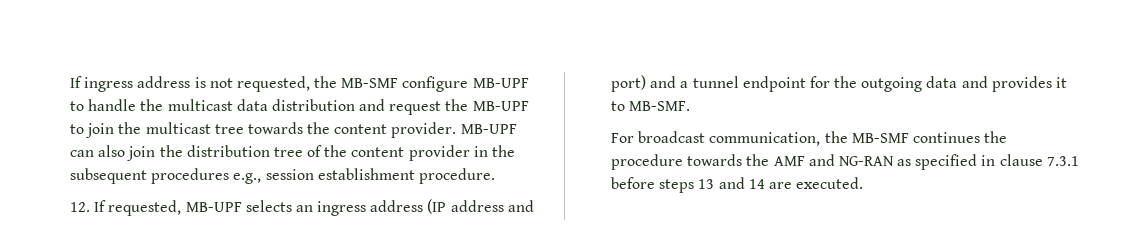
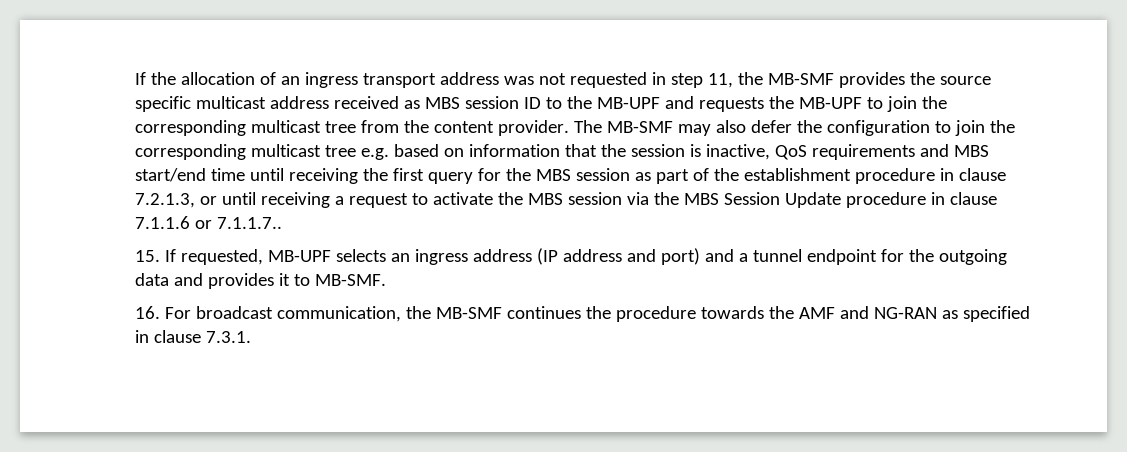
[69,76,529,92] [69,99,442,115] If ingress address is not requested, the MB-SMF configure MB-UPF to handle the multicast data distribution and request -> [134,72,991,88] [134,96,764,112] If the allocation of an ingress transport address was not requested in step 11, the MB-SMF provides the source specific multicast address received as MBS session ID to the MB-UPF and requests
[145,122,303,134] multicast tree towards -> [134,120,399,136] corresponding multicast tree from
[460,124,517,134] [69,145,516,161] [69,168,495,184] [69,202,90,212] MB-UPF can also join the distribution tree of the content provider in the subsequent procedures e.g., session establishment procedure. // 12. -> [573,120,1015,136] [134,144,989,160] [134,168,1006,184] [134,192,997,208] [134,216,282,229] [134,250,160,262] The MB-SMF may also defer the configuration to join the corresponding multicast tree e.g. based on information that the session is inactive, QoS requirements and MBS start/end time until receiving the first query for the MBS session as part of the establishment procedure in clause 7.2.1.3, or until receiving a request to activate the MBS session via the MBS Session Update procedure in clause 7.1.1.6 or 7.1.1.7.. // 15.
(691, 106) none -> [134,306,160,319] 16.
[1046,156,1079,166] [610,177,864,193] 7.3.1 before steps 13 and 14 are executed. -> [205,331,251,343] 7.3.1.

